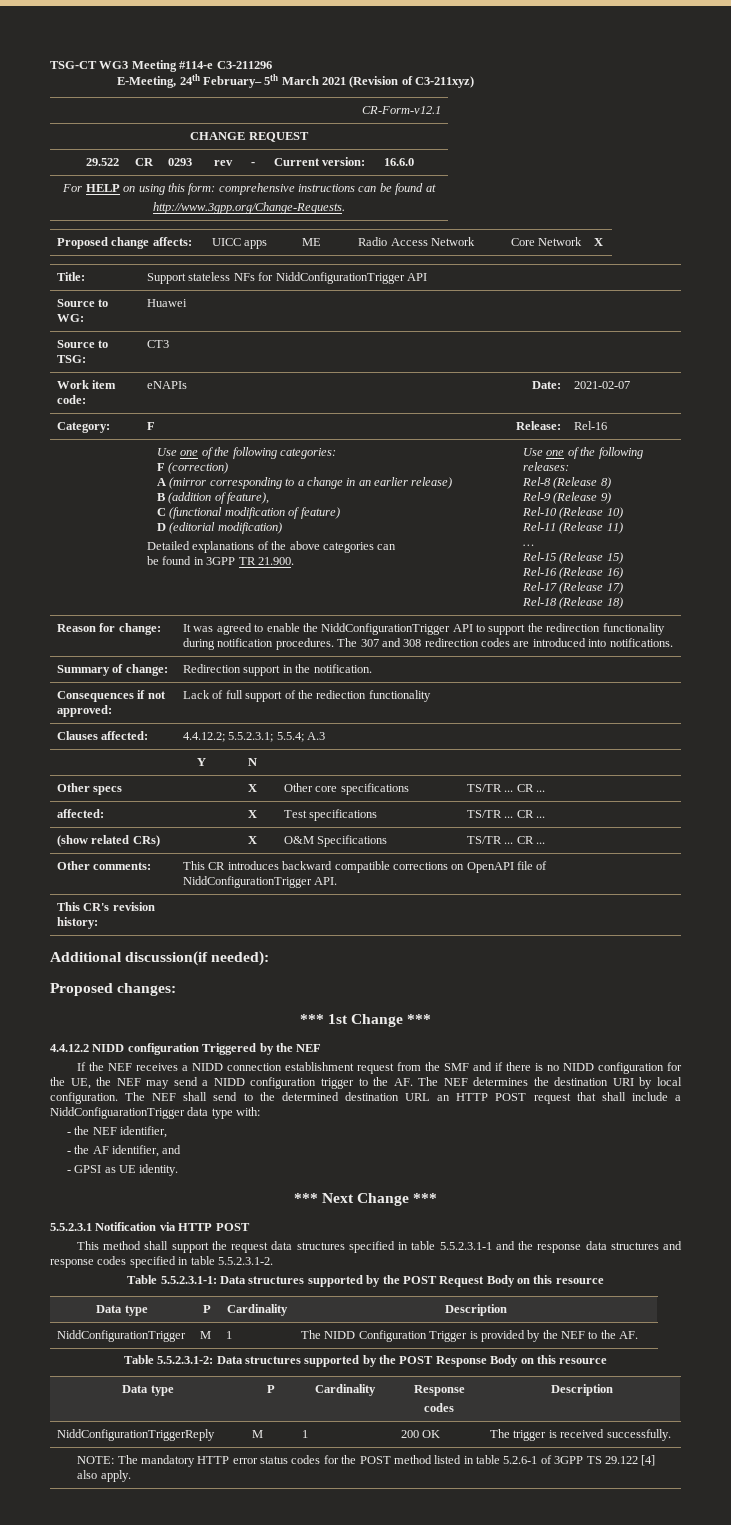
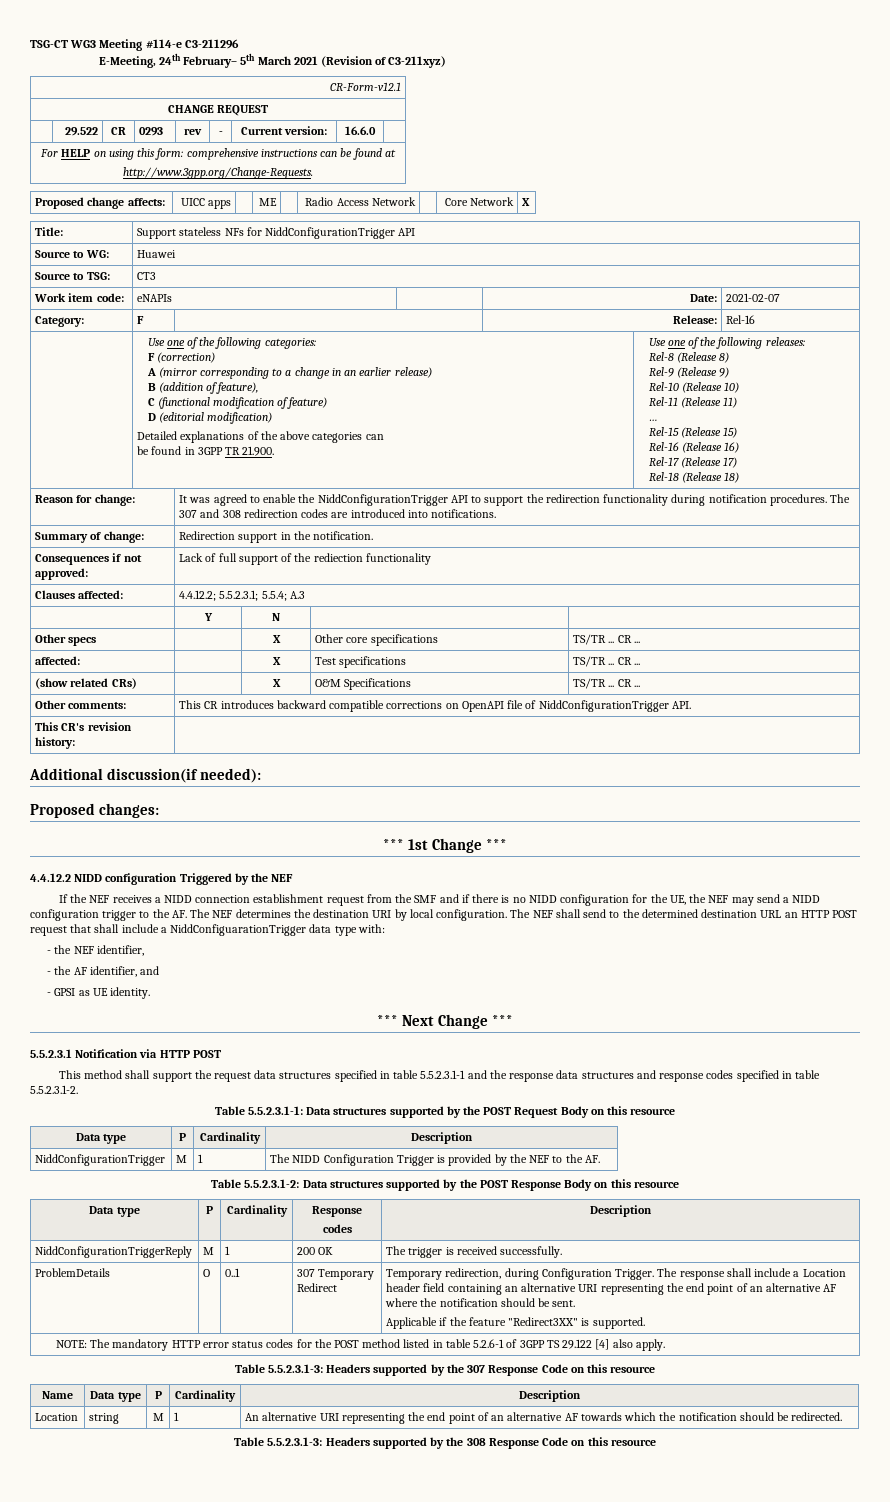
(671, 1435) none -> [35,1268,111,1277] [203,1269,211,1277] [225,1268,241,1277] [297,1269,375,1280] [297,1283,338,1292] [386,1268,846,1280] [386,1283,837,1295] [385,1298,576,1307] [386,1317,645,1329] // ProblemDetails | O | 0..1 | 307 Temporary Redirect | Temporary redirection, during Configuration Trigger. The response shall include a Location header field containing an alternative URI representing the end point of an alternative AF where the notification should be sent. // Applicable if the feature "Redirect3XX" is supported.
(131, 1476) none -> [234,1364,656,1376] [42,1391,73,1399] [90,1391,141,1402] [154,1391,162,1399] [175,1390,236,1402] [519,1390,581,1402] [35,1413,79,1421] [89,1413,120,1424] [152,1413,164,1421] [174,1412,180,1421] [245,1412,843,1424] [234,1437,656,1449] // Table 5.5.2.3.1-3: Headers supported by the 307 Response Code on this resource // Name | Data type | P | Cardinality | Description // Location | string | M | 1 | An alternative URI representing the end point of an alternative AF towards which the notification should be redirected. // Table 5.5.2.3.1-3: Headers supported by the 308 Response Code on this resource

